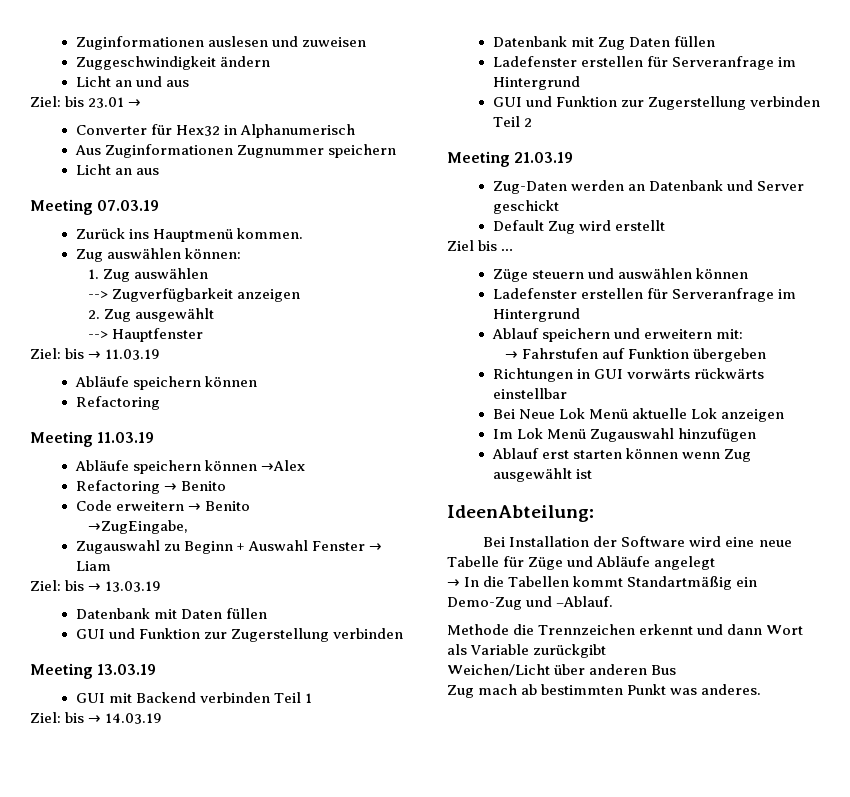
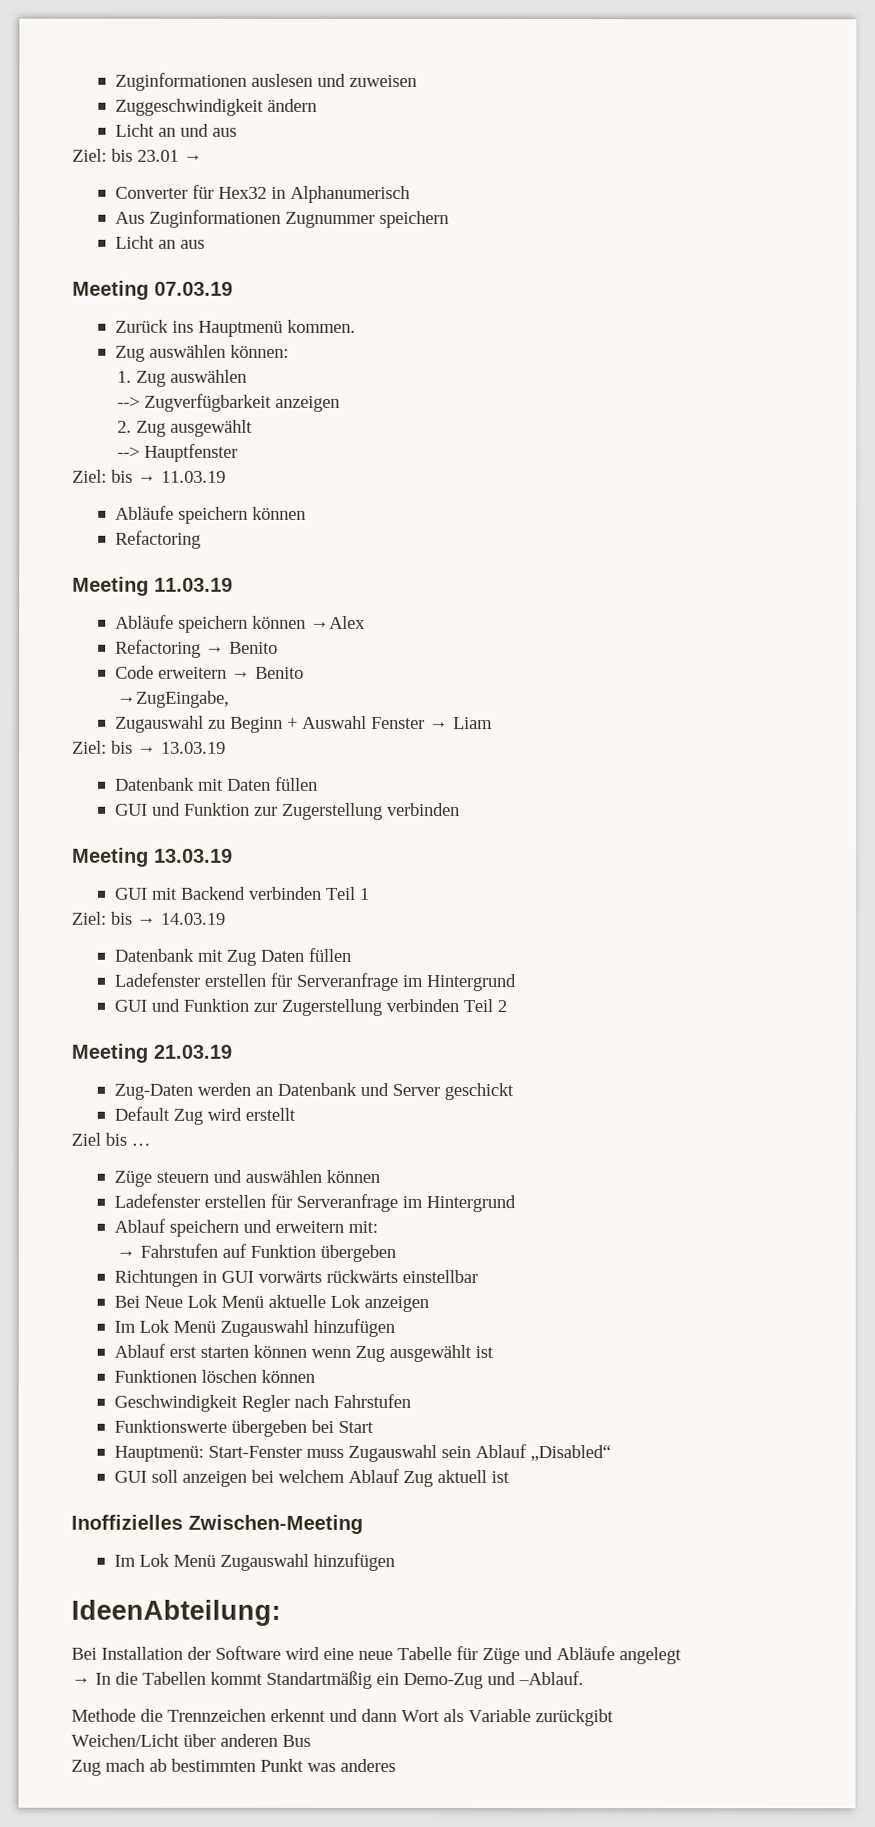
(592, 474) none -> [113,1369,315,1383] [113,1393,411,1412] [113,1419,374,1437] [113,1444,611,1462] [113,1468,510,1487] [71,1514,363,1534] [113,1552,395,1571] // Funktionen löschen können // Geschwindigkeit Regler nach Fahrstufen // Funktionswerte übergeben bei Start // Hauptmenü: Start-Fenster muss Zugauswahl sein Ablauf „Disabled“ // GUI soll anzeigen bei welchem Ablauf Zug aktuell ist // Inoffizielles Zwischen-Meeting // Im Lok Menü Zugauswahl hinzufügen
[701,684,762,695] anderes. -> [340,1758,396,1772] anderes

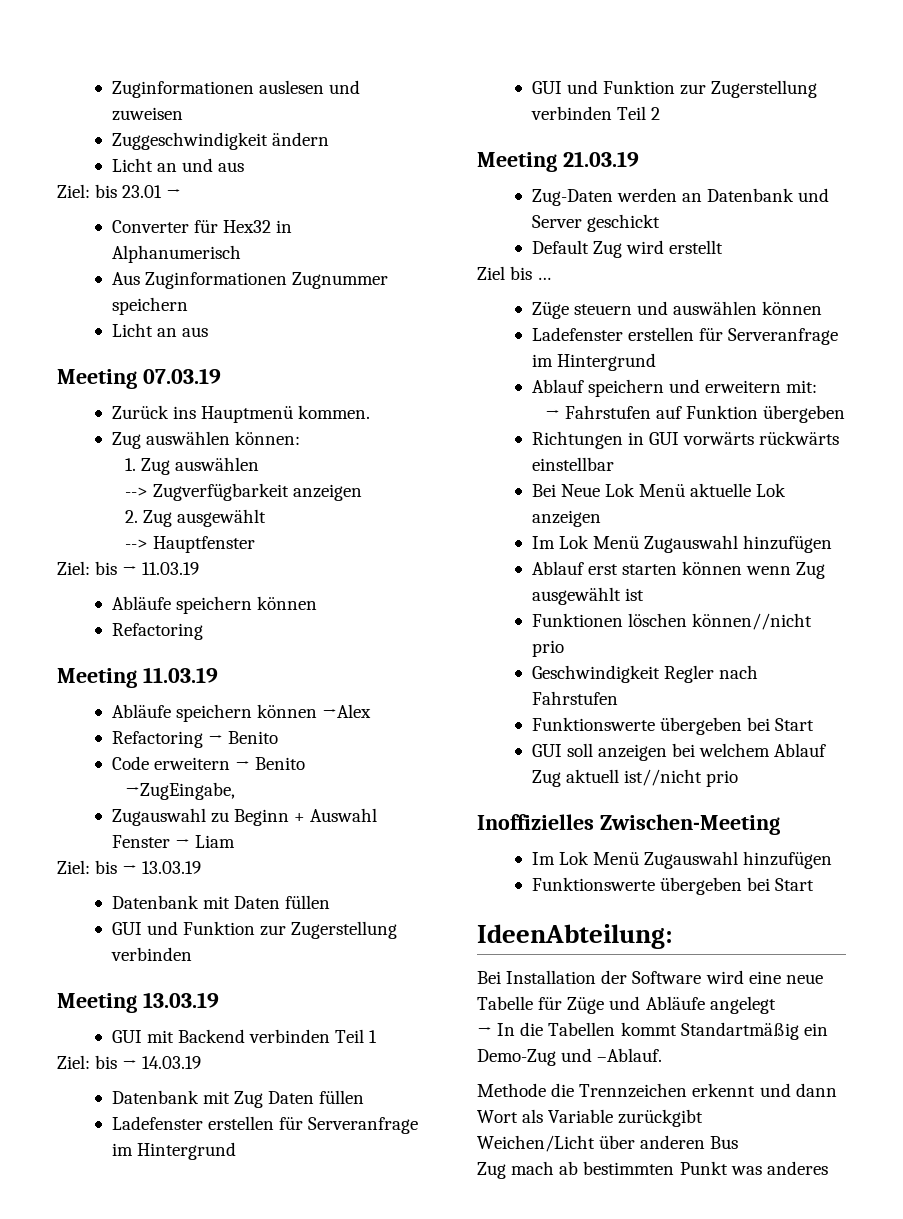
[260,1369,315,1383] können -> [692,613,813,630] [531,640,564,657] können//nicht prio
[113,1444,611,1462] // Hauptmenü: Start-Fenster muss Zugauswahl sein Ablauf „Disabled“ -> (815, 724) none
[490,1471,510,1484] ist -> [624,769,739,787] ist//nicht prio
(395, 1561) none -> [531,877,815,895] // Funktionswerte übergeben bei Start

